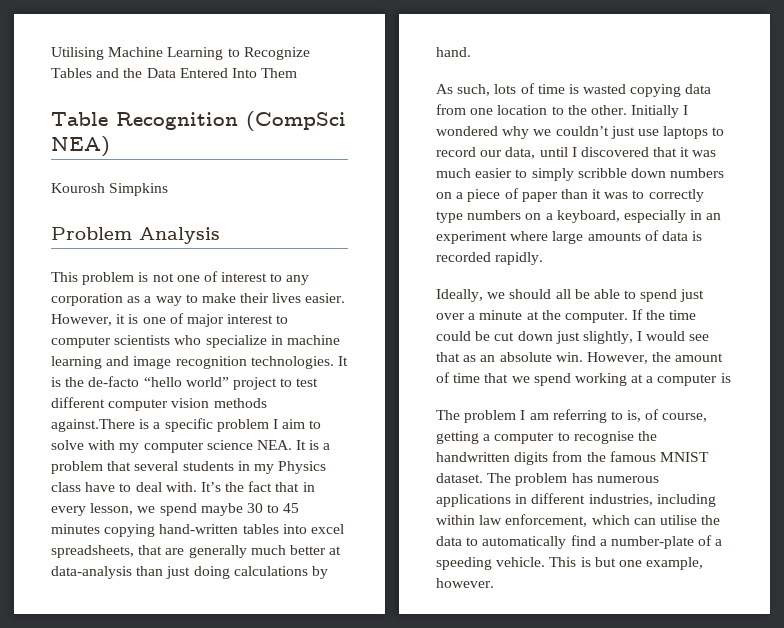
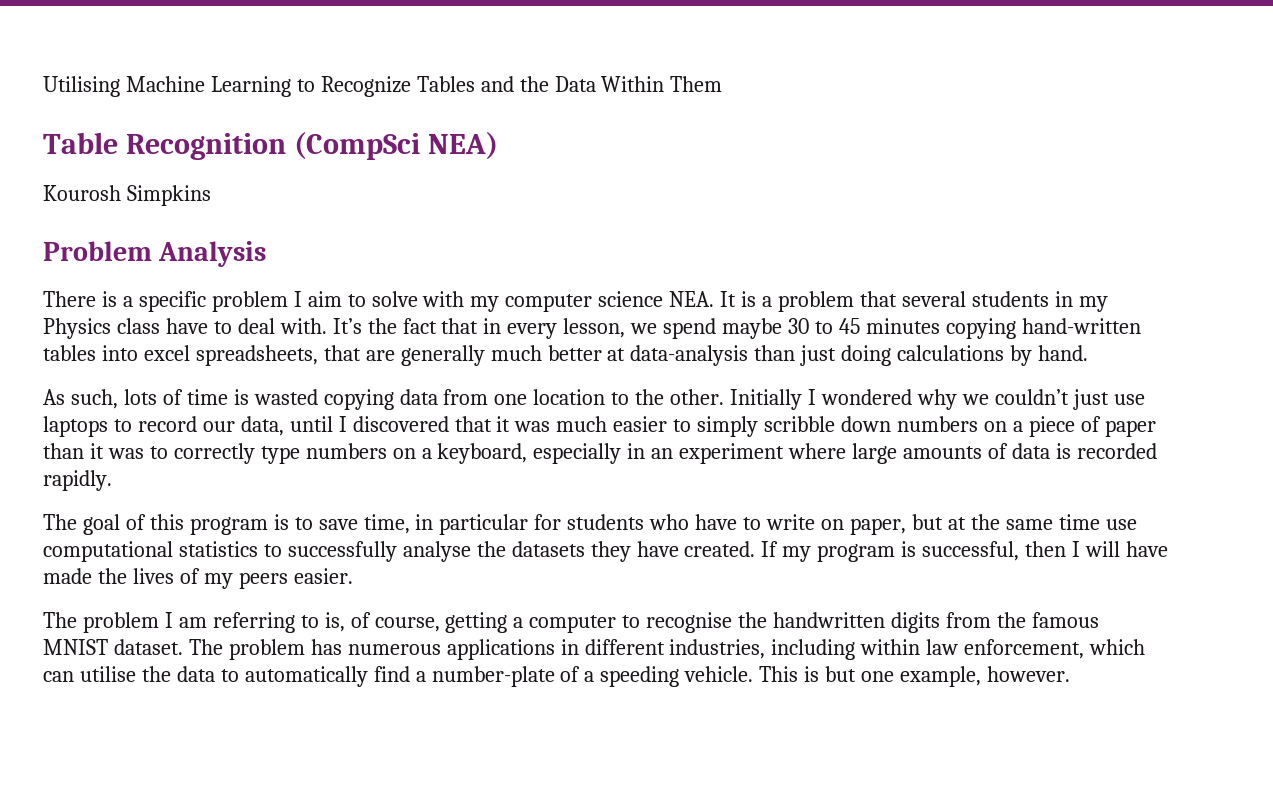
[179,68,257,78] Entered Into -> [601,76,665,92] Within
[51,271,310,285] [51,293,346,306] [51,313,289,327] [51,335,340,348] [51,356,348,369] [51,376,319,390] [51,397,267,411] [51,419,135,432] This problem is not one of interest to any corporation as a way to make their lives easier. However, it is one of major interest to computer scientists who specialize in machine learning and image recognition technologies. It is the de-facto “hello world” project to test different computer vision methods against.There -> [43,291,96,307] There
[436,289,705,302] [436,309,697,323] [436,331,710,344] [436,352,724,364] [436,372,731,386] Ideally, we should all be able to spend just over a minute at the computer. If the time could be cut down just slightly, I would see that as an absolute win. However, the amount of time that we spend working at a computer is -> [43,514,1137,535] [43,541,1168,562] [43,568,353,589] The goal of this program is to save time, in particular for students who have to write on paper, but at the same time use computational statistics to successfully analyse the datasets they have created. If my program is successful, then I will have made the lives of my peers easier.

